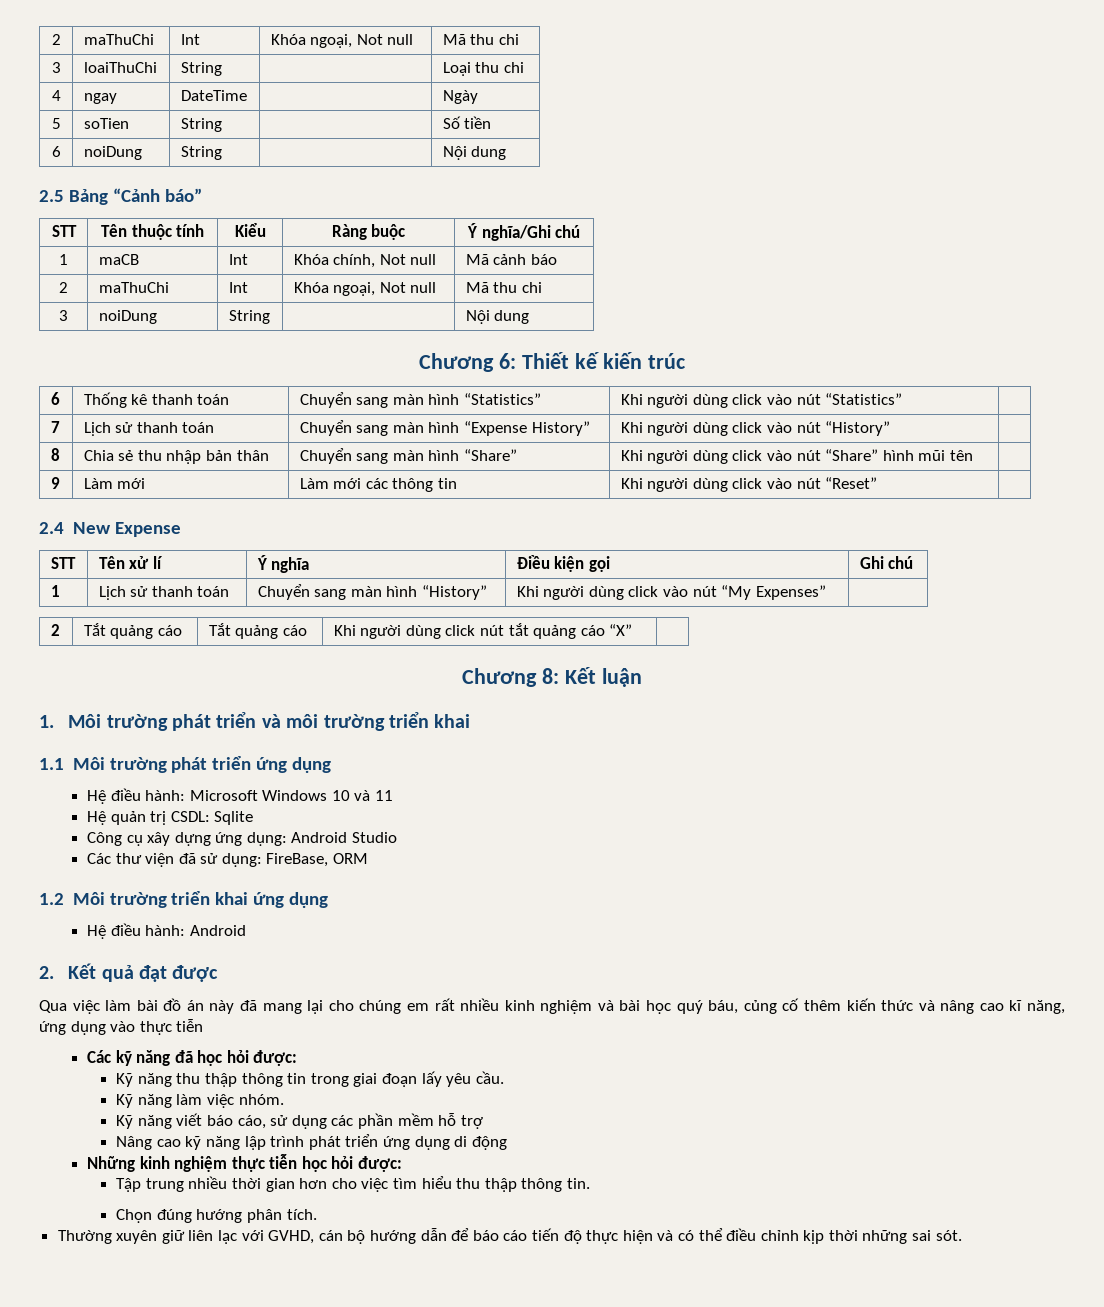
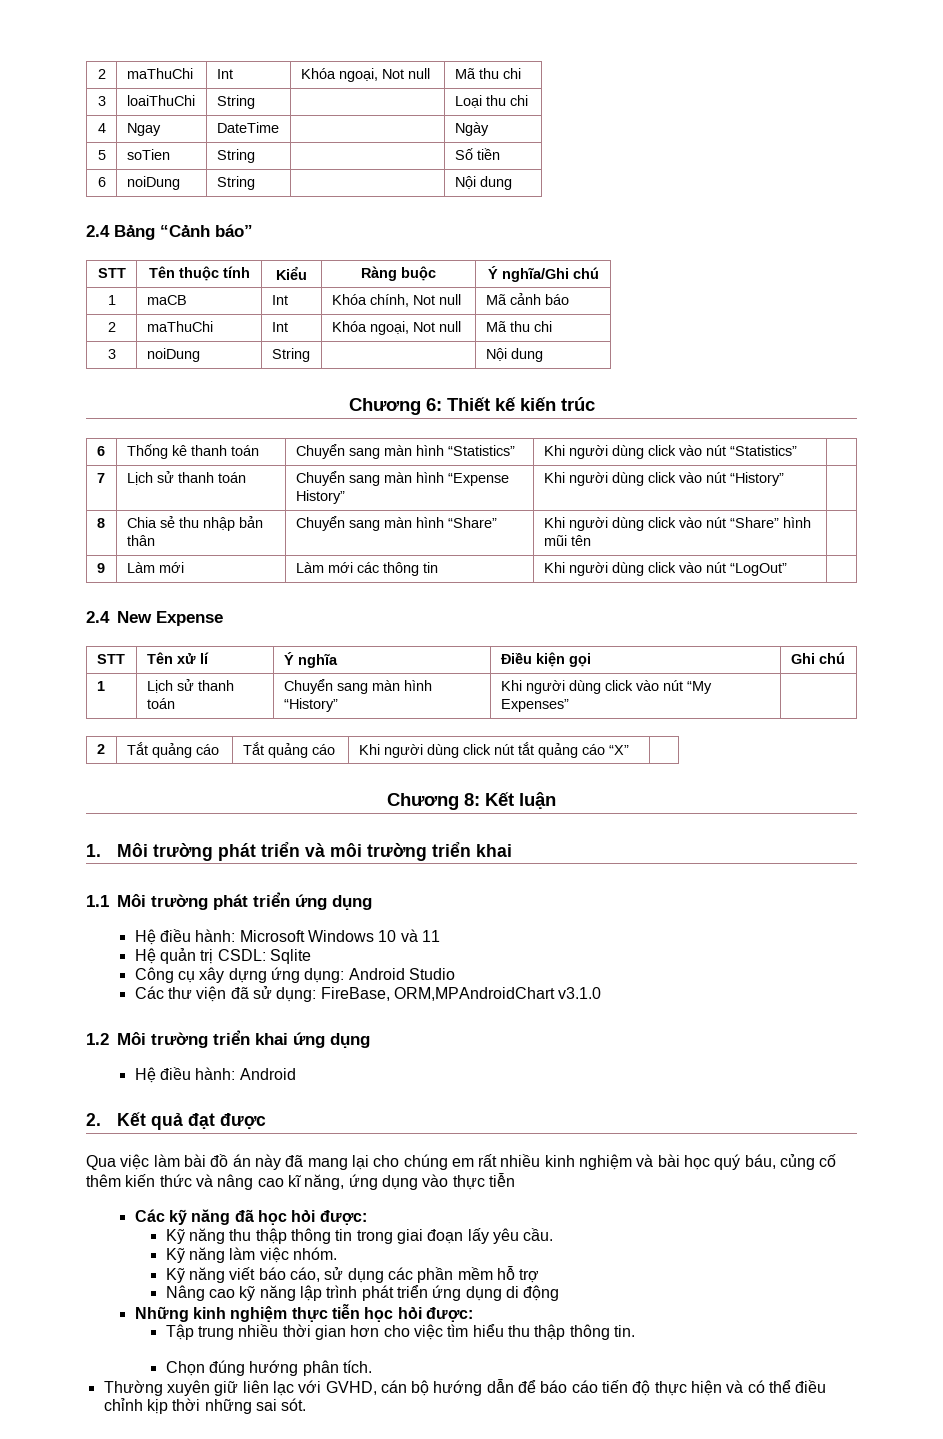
[83,93,117,104] ngay -> [126,123,161,136] Ngay
[39,190,64,202] 2.5 -> [86,225,110,237] 2.4
[825,477,878,489] “Reset” -> [729,563,787,576] “LogOut”
[333,853,369,864] ORM -> [393,987,602,1001] ORM,MPAndroidChart v3.1.0

